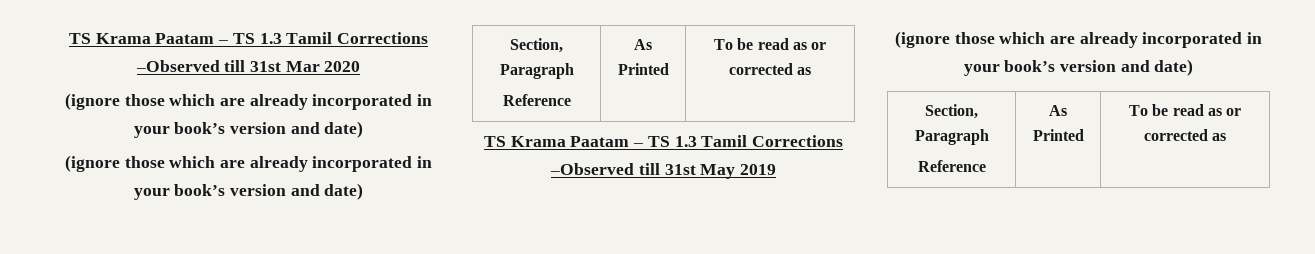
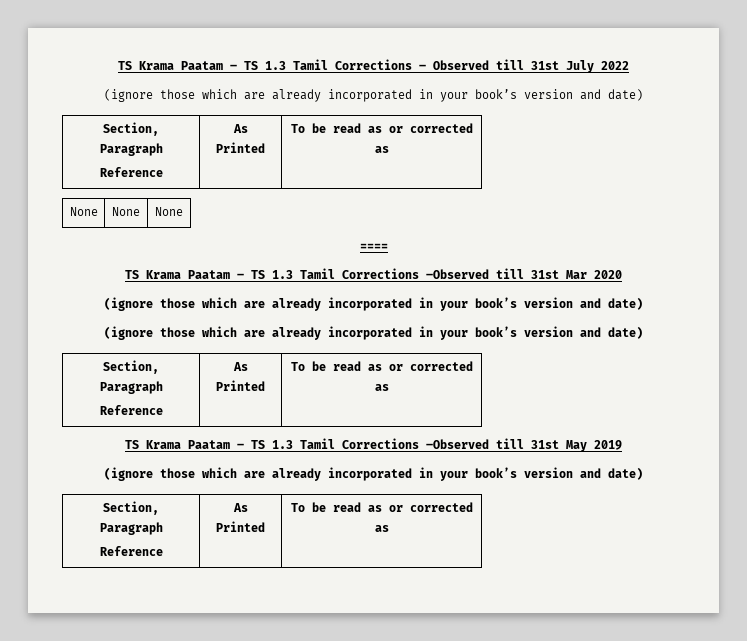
[68,32,429,44] TS Krama Paatam – TS 1.3 Tamil Corrections -> [118,59,629,73] [104,89,643,102] [103,122,159,136] [99,143,163,156] [99,167,163,177] [232,124,248,133] [216,142,265,153] [290,123,473,133] [374,146,389,153] [69,207,98,216] [112,207,140,216] [155,207,183,216] [359,243,388,250] [125,268,419,279] TS Krama Paatam – TS 1.3 Tamil Corrections – Observed till 31st July 2022 // (ignore those which are already incorporated in your book’s version and date) // Section, Paragraph // Reference | As Printed | To be read as or corrected as // None | None | None // ==== // TS Krama Paatam – TS 1.3 Tamil Corrections

